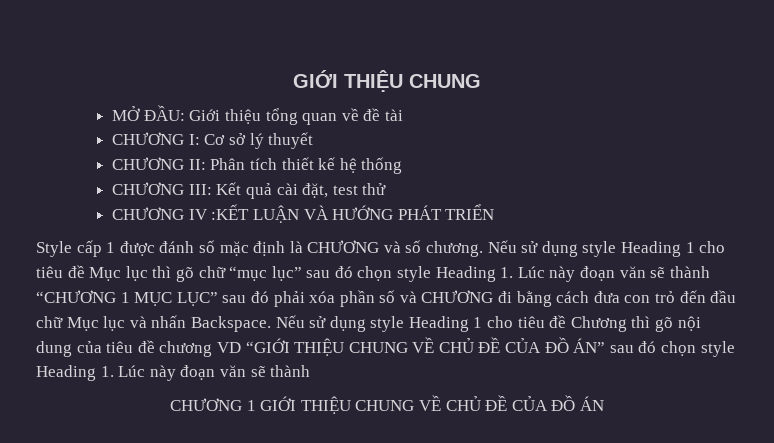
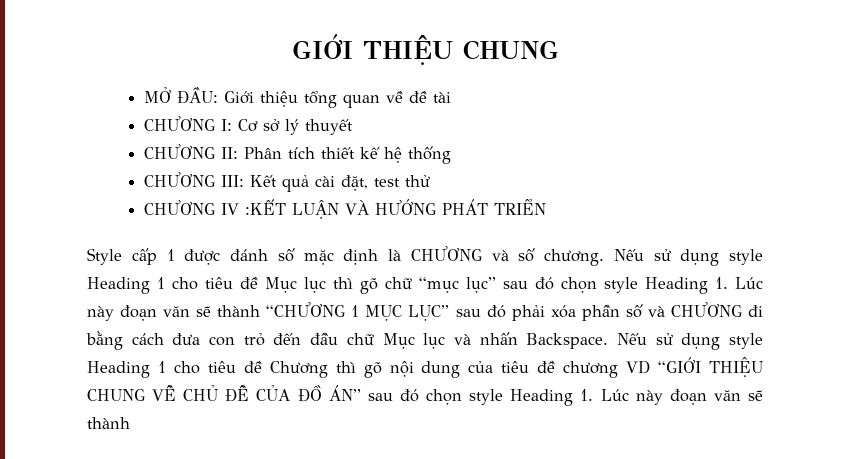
[170,395,604,414] // CHƯƠNG 1 GIỚI THIỆU CHUNG VỀ CHỦ ĐỀ CỦA ĐỒ ÁN -> (130, 423) none

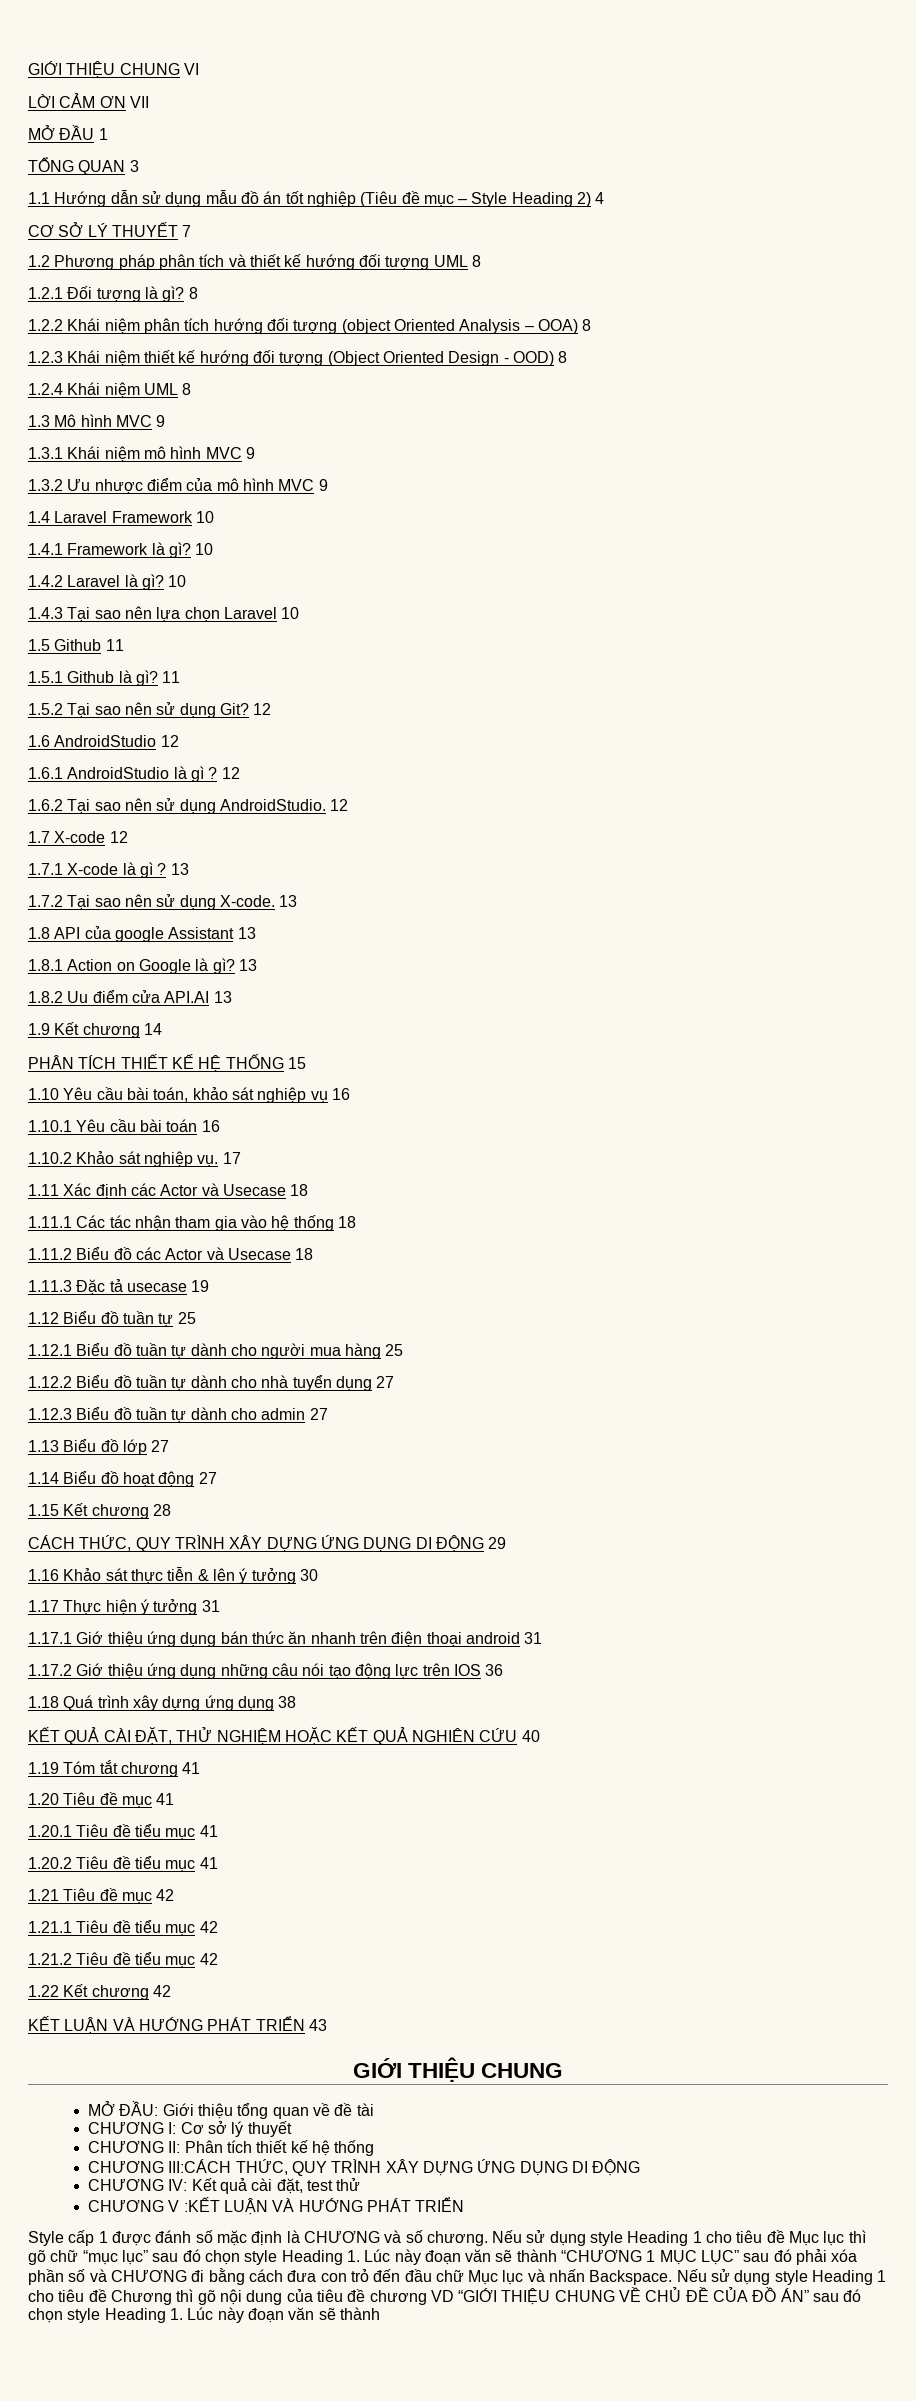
[291,34,559,65] GIỚI THIỆU CHUNG -> [28,61,199,78] [28,93,149,108] [28,125,108,140] [28,157,139,175] [28,190,605,207] [28,222,192,237] [28,254,481,270] [28,286,198,302] [28,318,592,334] [28,350,568,366] [28,382,192,398] [28,414,166,427] [28,446,255,462] [28,478,328,494] [28,511,214,523] [28,542,214,558] [28,574,187,590] [28,606,300,622] [28,639,124,651] [28,670,181,686] [28,702,272,718] [28,735,179,747] [28,766,240,782] [28,798,349,814] [28,831,128,843] [28,862,189,878] [28,894,298,910] [28,926,256,942] [28,958,257,974] [28,990,232,1003] [28,1022,162,1038] [28,1054,306,1072] [28,1087,350,1103] [28,1119,220,1132] [28,1151,241,1167] [28,1183,309,1199] [28,1215,356,1231] [28,1247,314,1260] [28,1279,210,1295] [28,1311,196,1327] [28,1343,404,1359] [28,1375,395,1391] [28,1407,328,1423] [28,1439,170,1455] [28,1471,217,1487] [28,1503,171,1519] [28,1535,507,1552] [28,1567,318,1584] [28,1599,220,1615] [28,1631,543,1647] [28,1663,504,1679] [28,1695,297,1711] [28,1727,540,1745] [28,1760,201,1777] [28,1792,175,1808] [28,1824,218,1840] [28,1856,218,1872] [28,1888,175,1904] [28,1920,218,1936] [28,1952,218,1968] [28,1984,171,2000] [28,2016,327,2034] [352,2057,564,2082] GIỚI THIỆU CHUNG VI // LỜI CẢM ƠN VII // MỞ ĐẦU 1 // TỔNG QUAN 3 // 1.1 Hướng dẫn sử dụng mẫu đồ án tốt nghiệp (Tiêu đề mục – Style Heading 2) 4 // CƠ SỞ LÝ THUYẾT 7 // 1.2 Phương pháp phân tích và thiết kế hướng đối tượng UML 8 // 1.2.1 Đối tượng là gì? 8 // 1.2.2 Khái niệm phân tích hướng đối tượng (object Oriented Analysis – OOA) 8 // 1.2.3 Khái niệm thiết kế hướng đối tượng (Object Oriented Design - OOD) 8 // 1.2.4 Khái niệm UML 8 // 1.3 Mô hình MVC 9 // 1.3.1 Khái niệm mô hình MVC 9 // 1.3.2 Ưu nhược điểm của mô hình MVC 9 // 1.4 Laravel Framework 10 // 1.4.1 Framework là gì? 10 // 1.4.2 Laravel là gì? 10 // 1.4.3 Tại sao nên lựa chọn Laravel 10 // 1.5 Github 11 // 1.5.1 Github là gì? 11 // 1.5.2 Tại sao nên sử dụng Git? 12 // 1.6 AndroidStudio 12 // 1.6.1 AndroidStudio là gì ? 12 // 1.6.2 Tại sao nên sử dụng AndroidStudio. 12 // 1.7 X-code 12 // 1.7.1 X-code là gì ? 13 // 1.7.2 Tại sao nên sử dụng X-code. 13 // 1.8 API của google Assistant 13 // 1.8.1 Action on Google là gì? 13 // 1.8.2 Uu điểm cửa API.AI 13 // 1.9 Kết chương 14 // PHÂN TÍCH THIẾT KẾ HỆ THỐNG 15 // 1.10 Yêu cầu bài toán, khảo sát nghiệp vụ 16 // 1.10.1 Yêu cầu bài toán 16 // 1.10.2 Khảo sát nghiệp vụ. 17 // 1.11 Xác định các Actor và Usecase 18 // 1.11.1 Các tác nhận tham gia vào hệ thống 18 // 1.11.2 Biểu đồ các Actor và Usecase 18 // 1.11.3 Đặc tả usecase 19 // 1.12 Biểu đồ tuần tự 25 // 1.12.1 Biểu đồ tuần tự dành cho người mua hàng 25 // 1.12.2 Biểu đồ tuần tự dành cho nhà tuyển dụng 27 // 1.12.3 Biểu đồ tuần tự dành cho admin 27 // 1.13 Biểu đồ lớp 27 // 1.14 Biểu đồ hoạt động 27 // 1.15 Kết chương 28 // CÁCH THỨC, QUY TRÌNH XÂY DỰNG ỨNG DỤNG DI ĐỘNG 29 // 1.16 Khảo sát thực tiễn & lên ý tưởng 30 // 1.17 Thực hiện ý tưởng 31 // 1.17.1 Giớ thiệu ứng dụng bán thức ăn nhanh trên điện thoại android 31 // 1.17.2 Giớ thiệu ứng dụng những câu nói tạo động lực trên IOS 36 // 1.18 Quá trình xây dựng ứng dụng 38 // KẾT QUẢ CÀI ĐẶT, THỬ NGHIỆM HOẶC KẾT QUẢ NGHIÊN CỨU 40 // 1.19 Tóm tắt chương 41 // 1.20 Tiêu đề mục 41 // 1.20.1 Tiêu đề tiểu mục 41 // 1.20.2 Tiêu đề tiểu mục 41 // 1.21 Tiêu đề mục 42 // 1.21.1 Tiêu đề tiểu mục 42 // 1.21.2 Tiêu đề tiểu mục 42 // 1.22 Kết chương 42 // KẾT LUẬN VÀ HƯỚNG PHÁT TRIỂN 43 // GIỚI THIỆU CHUNG
[220,175,244,187] III: -> [168,2159,641,2176] [88,2179,188,2191] III:CÁCH THỨC, QUY TRÌNH XÂY DỰNG ỨNG DỤNG DI ĐỘNG // CHƯƠNG IV:
[220,203,239,215] IV -> [168,2200,180,2212] V

